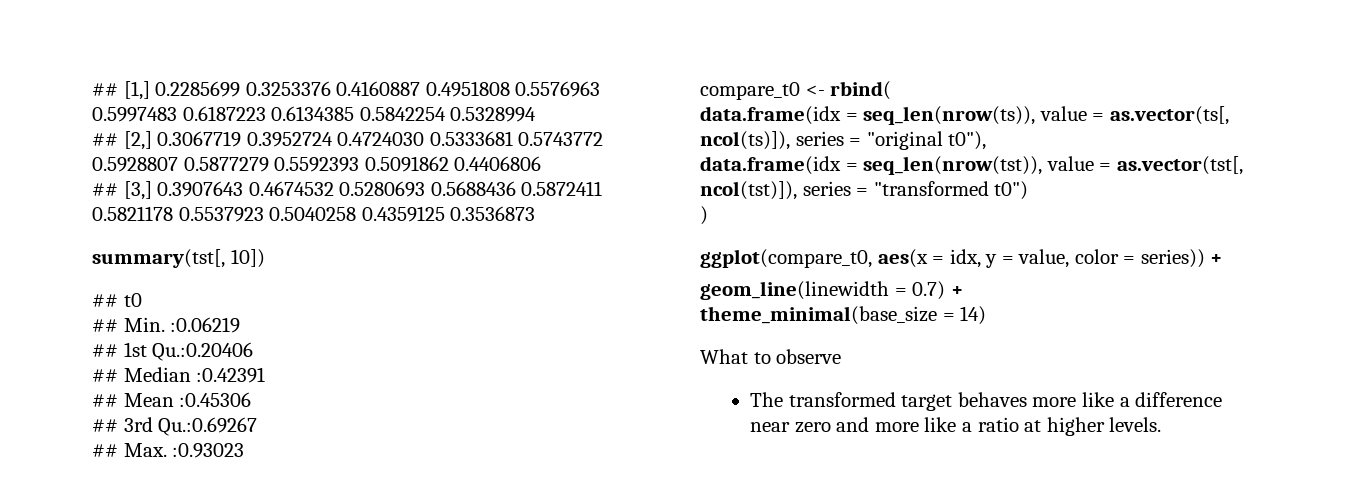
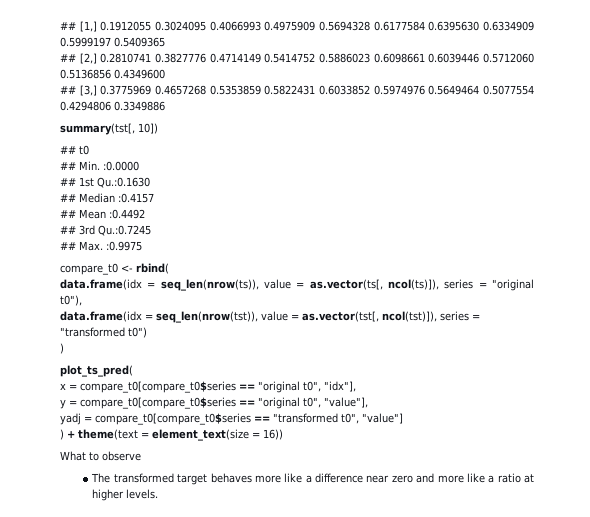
[155,81,601,97] [92,106,537,122] [92,131,604,150] [92,156,542,172] [92,181,603,200] [92,206,536,222] 0.2285699 0.3253376 0.4160887 0.4951808 0.5576963 0.5997483 0.6187223 0.6134385 0.5842254 0.5328994 // ## [2,] 0.3067719 0.3952724 0.4724030 0.5333681 0.5743772 0.5928807 0.5877279 0.5592393 0.5091862 0.4406806 // ## [3,] 0.3907643 0.4674532 0.5280693 0.5688436 0.5872411 0.5821178 0.5537923 0.5040258 0.4359125 0.3536873 -> [100,21,534,31] [60,37,165,47] [60,53,534,64] [60,69,165,79] [60,85,534,96] [60,101,165,111] 0.1912055 0.3024095 0.4066993 0.4975909 0.5694328 0.6177584 0.6395630 0.6334909 0.5999197 0.5409365 // ## [2,] 0.2810741 0.3827776 0.4714149 0.5414752 0.5886023 0.6098661 0.6039446 0.5712060 0.5136856 0.4349600 // ## [3,] 0.3775969 0.4657268 0.5353859 0.5822431 0.6033852 0.5974976 0.5649464 0.5077554 0.4294806 0.3349886
[170,317,241,333] :0.06219 -> [103,161,139,171] :0.0000
[152,342,254,361] Qu.:0.20406 -> [97,177,150,188] Qu.:0.1630
[196,367,266,383] :0.42391 -> [118,193,154,203] :0.4157
[179,392,252,407] :0.45306 -> [109,209,145,219] :0.4492
[158,417,258,436] Qu.:0.69267 -> [98,225,151,236] Qu.:0.7245
[172,443,245,458] :0.93023 -> [106,241,142,251] :0.9975
[700,249,1223,268] [700,281,963,300] [700,306,987,325] ggplot(compare_t0, aes(x = idx, y = value, color = series)) + // geom_line(linewidth = 0.7) + // theme_minimal(base_size = 14) -> [60,365,133,377] [60,381,356,393] [60,397,368,409] [60,413,403,425] [60,429,283,441] plot_ts_pred( // x = compare_t0[compare_t0$series == "original t0", "idx"], // y = compare_t0[compare_t0$series == "original t0", "value"], // yadj = compare_t0[compare_t0$series == "transformed t0", "value"] // ) + theme(text = element_text(size = 16))

